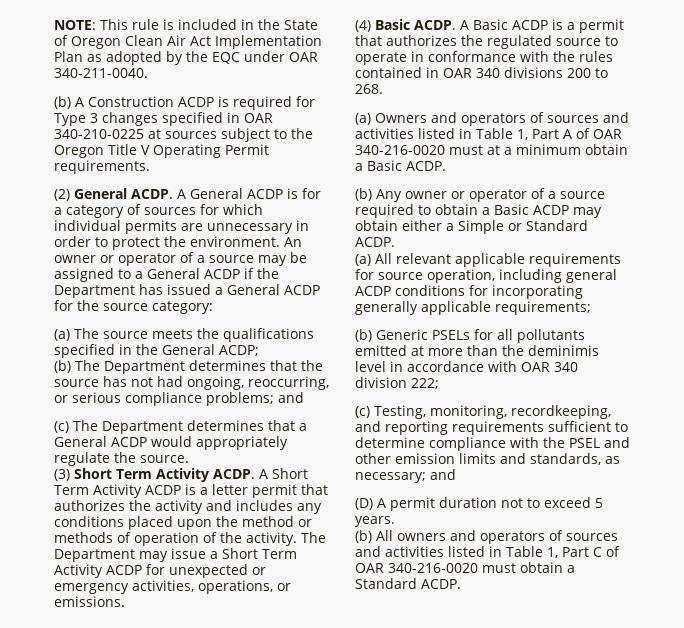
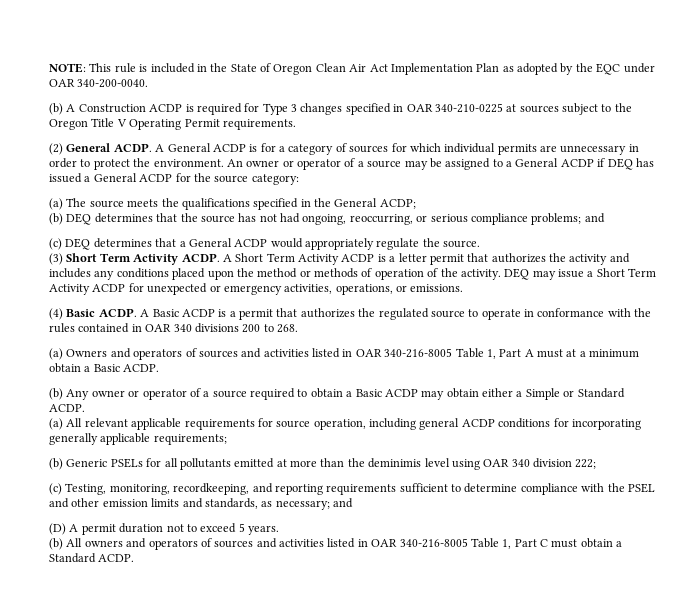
[54,68,148,78] 340-211-0040. -> [77,79,149,88] 340-200-0040.
[257,268,279,279] [54,285,135,298] the Department -> [607,158,633,170] DEQ
[75,360,185,374] The Department -> [66,213,92,225] DEQ
[73,420,183,434] The Department -> [65,238,91,250] DEQ
[301,532,326,543] [54,549,135,562] The Department -> [504,268,530,280] DEQ
(472, 133) none -> [355,348,453,358] OAR 340-216-8005
[575,128,622,139] [355,145,445,155] of OAR 340-216-0020 -> (534, 353) none
[390,361,517,372] in accordance with -> [451,459,480,470] using
(502, 551) none -> [371,538,468,548] OAR 340-216-8005
[605,546,620,557] [355,563,478,573] of OAR 340-216-0020 -> (548, 543) none

